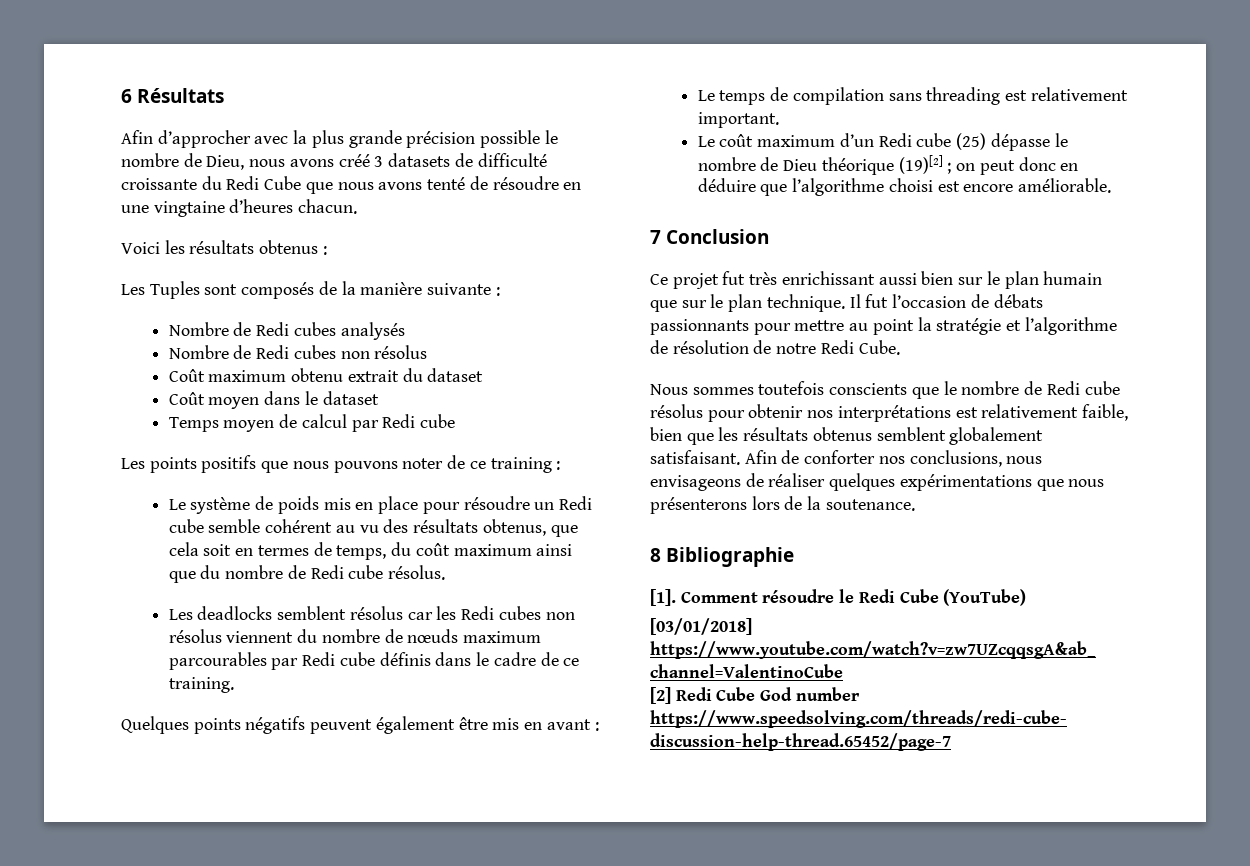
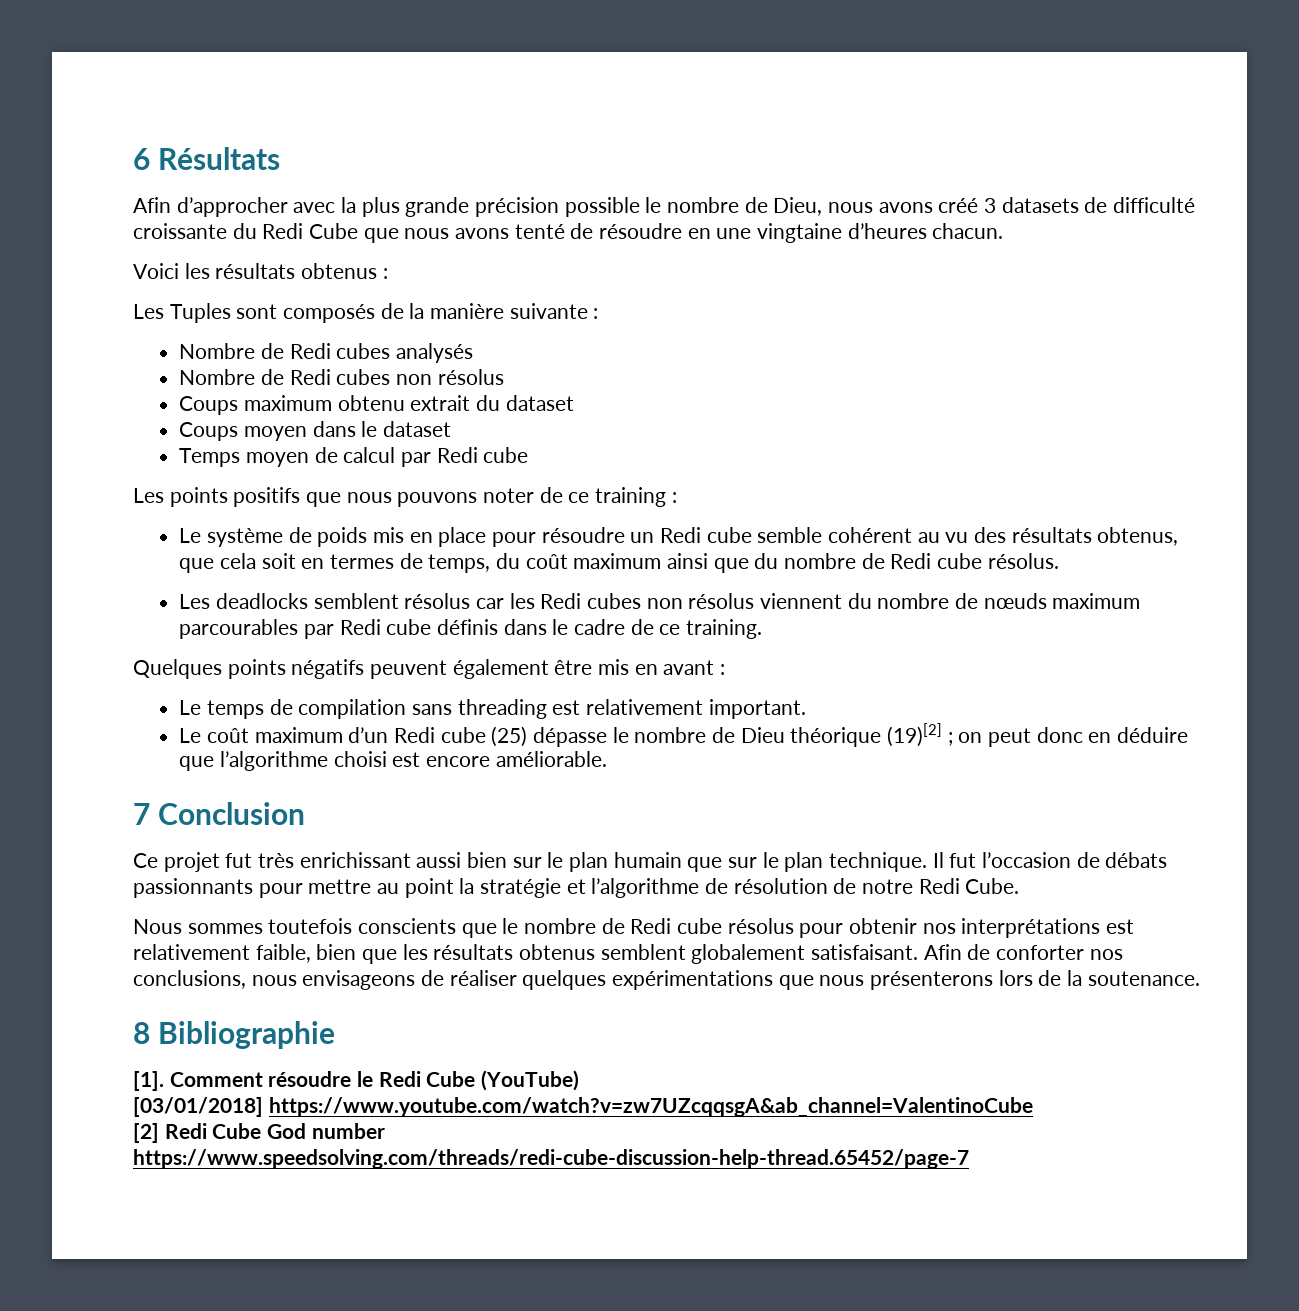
[168,369,205,382] Coût -> [179,396,239,415] Coups
[168,392,205,405] Coût -> [179,422,239,441] Coups

